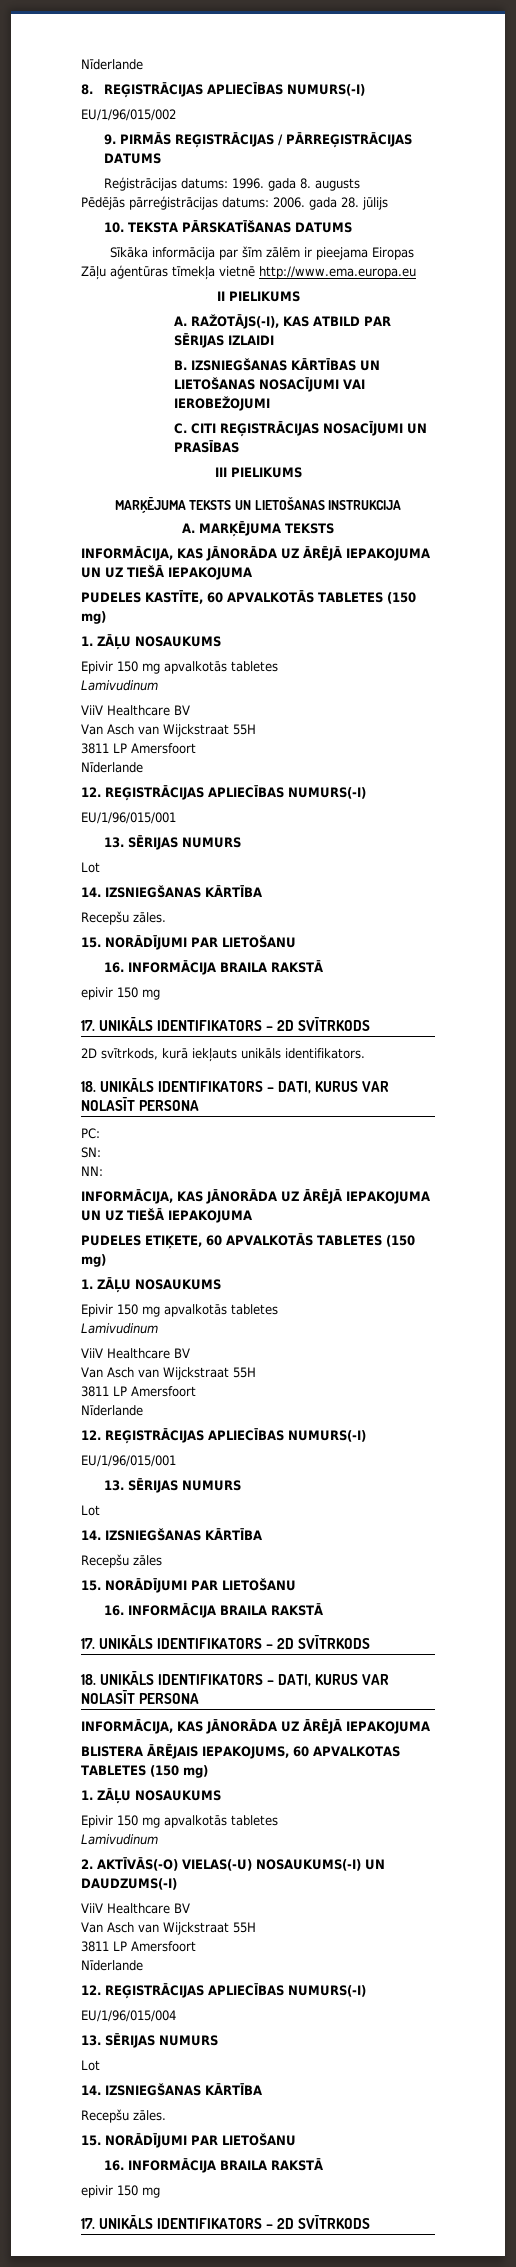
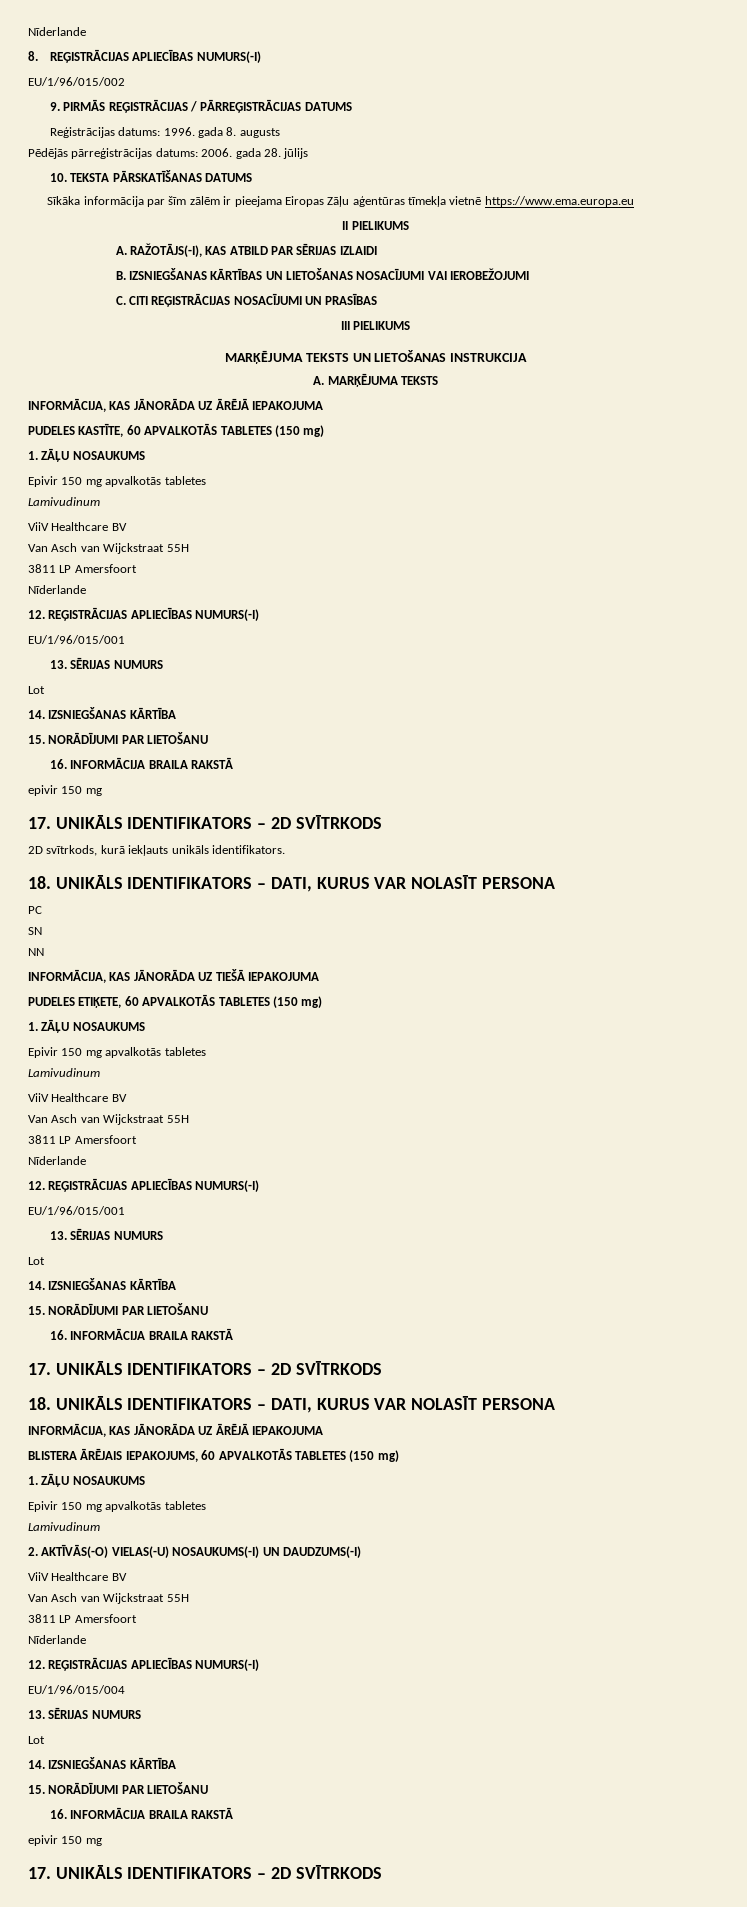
[259,266,416,279] http://www.ema.europa.eu -> [484,196,634,207] https://www.ema.europa.eu
[81,565,252,580] UN UZ TIEŠĀ IEPAKOJUMA -> (323, 405) none
[81,911,166,925] // Recepšu zāles. -> (176, 713) none
[81,1128,100,1139] [81,1147,101,1158] [81,1166,103,1176] [81,1189,430,1204] [81,1210,123,1221] PC: // SN: // NN: // INFORMĀCIJA, KAS JĀNORĀDA UZ ĀRĒJĀ IEPAKOJUMA UN UZ -> [28,906,42,914] [28,927,42,935] [28,948,44,956] [28,969,214,983] PC // SN // NN // INFORMĀCIJA, KAS JĀNORĀDA UZ
[81,1554,162,1568] // Recepšu zāles -> (176, 1284) none
[312,1746,400,1757] APVALKOTAS -> [218,1448,292,1460] APVALKOTĀS
[81,2109,166,2123] // Recepšu zāles. -> (176, 1763) none

